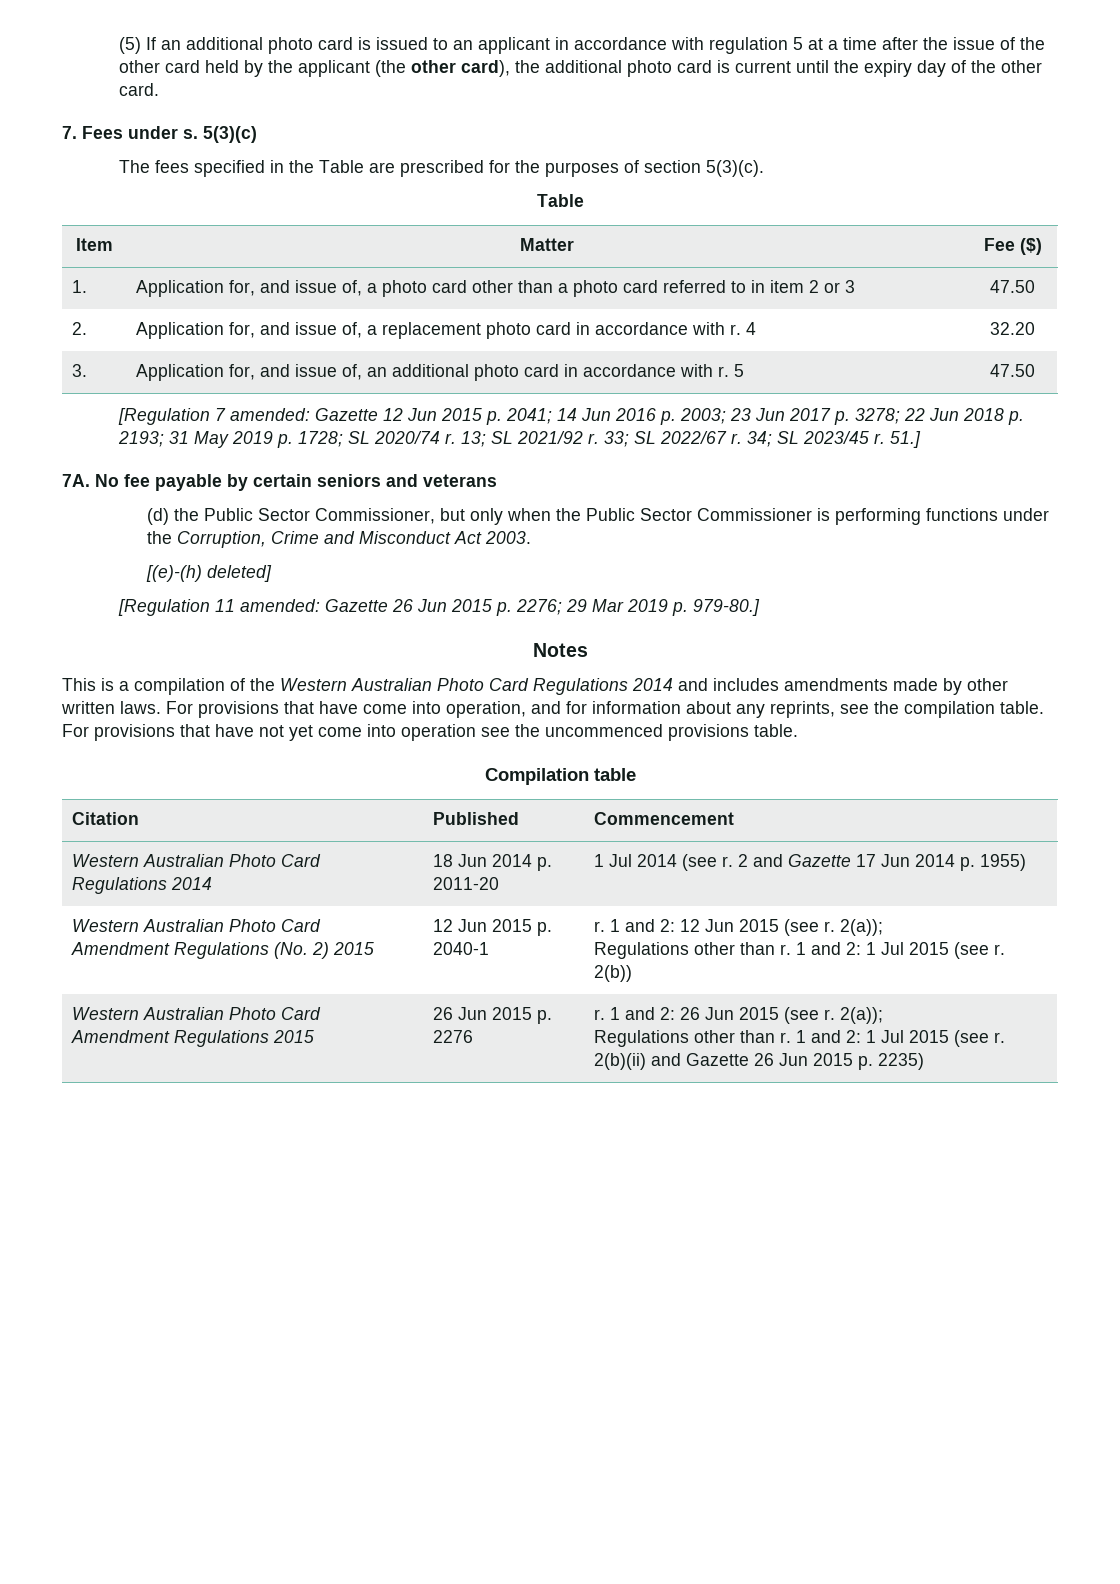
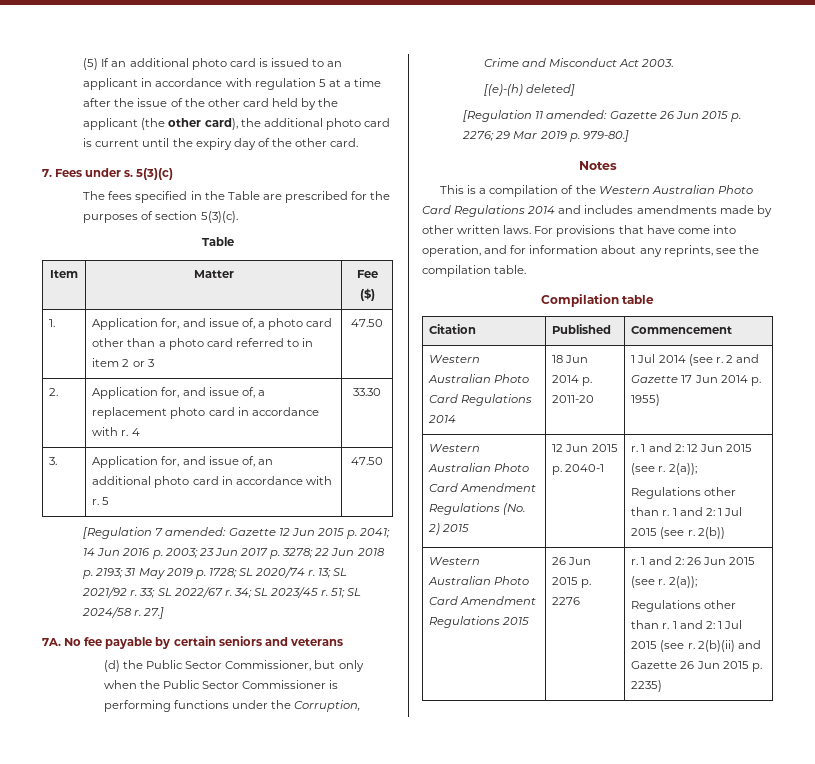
[990,322,1035,335] 32.20 -> [353,388,381,396] 33.30
[889,431,921,448] 51.] -> [330,588,362,598] [82,607,165,619] 51; SL 2024/58 r. 27.]
[62,724,798,741] For provisions that have not yet come into operation see the uncommenced provisions table. -> (527, 269) none

